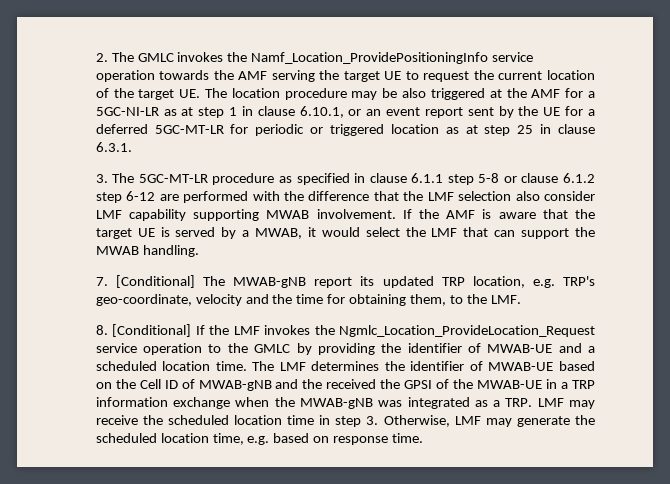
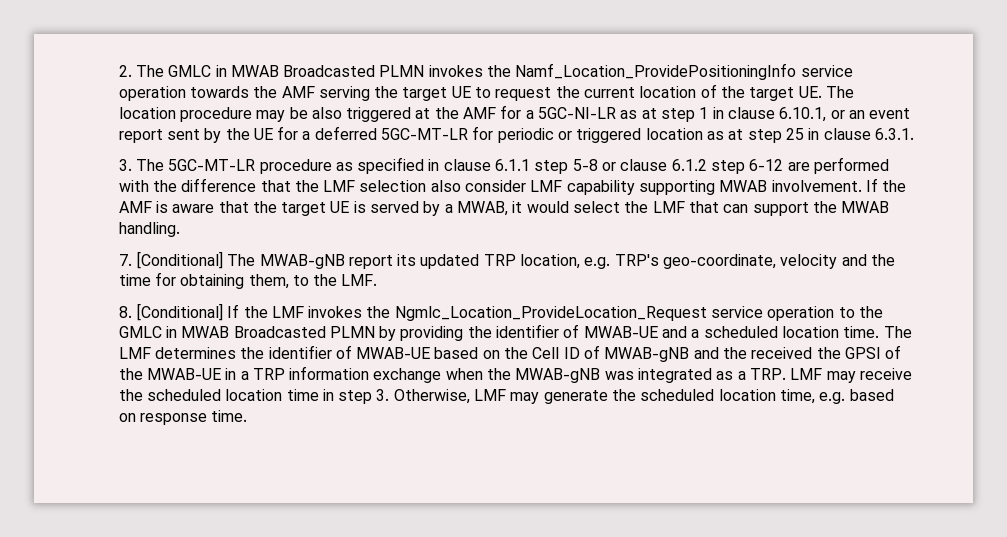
(174, 57) none -> [215,65,425,77] in MWAB Broadcasted PLMN
(291, 348) none -> [165,326,375,338] in MWAB Broadcasted PLMN

